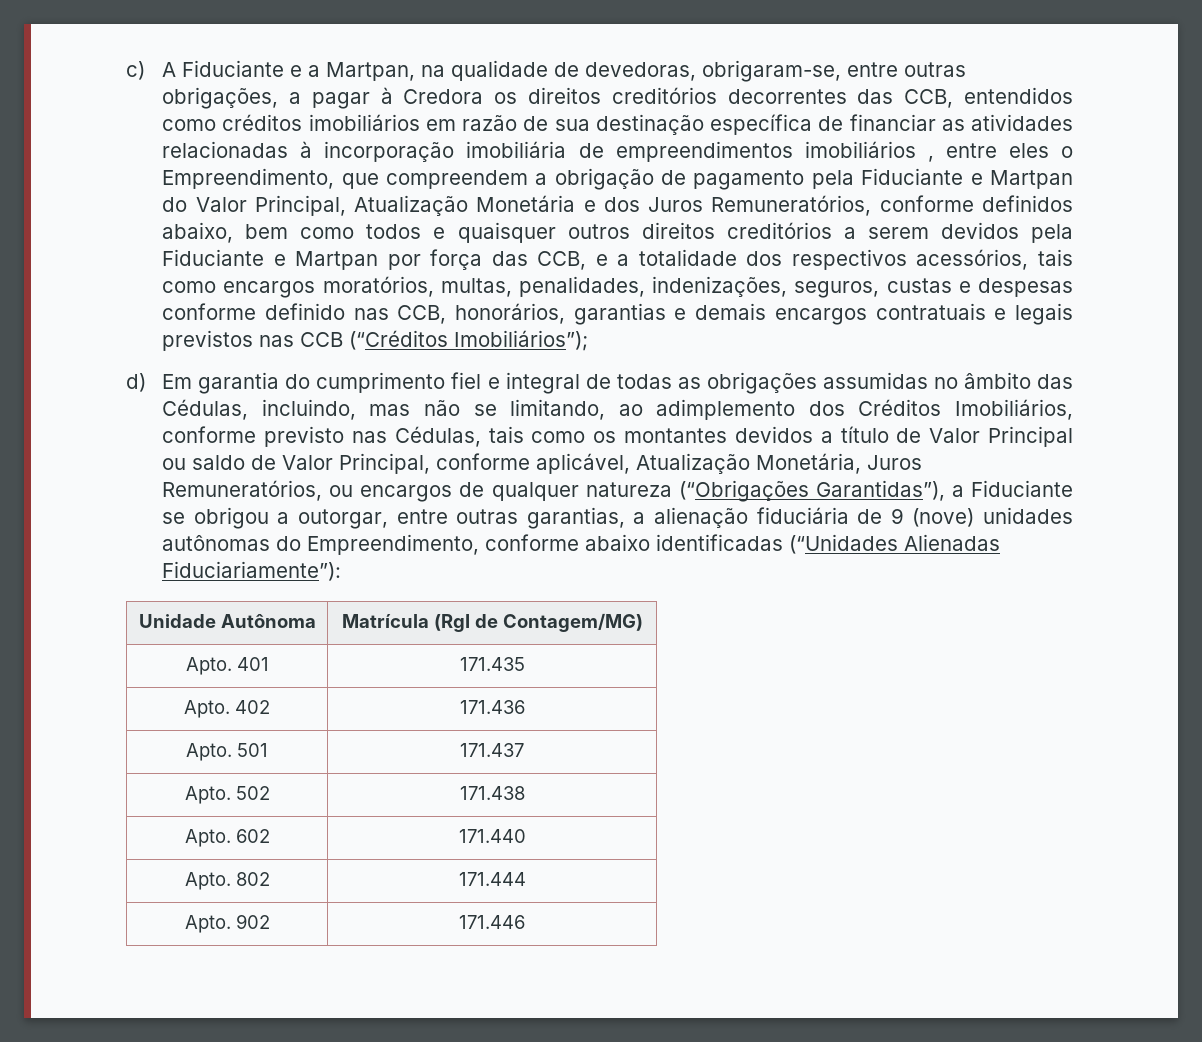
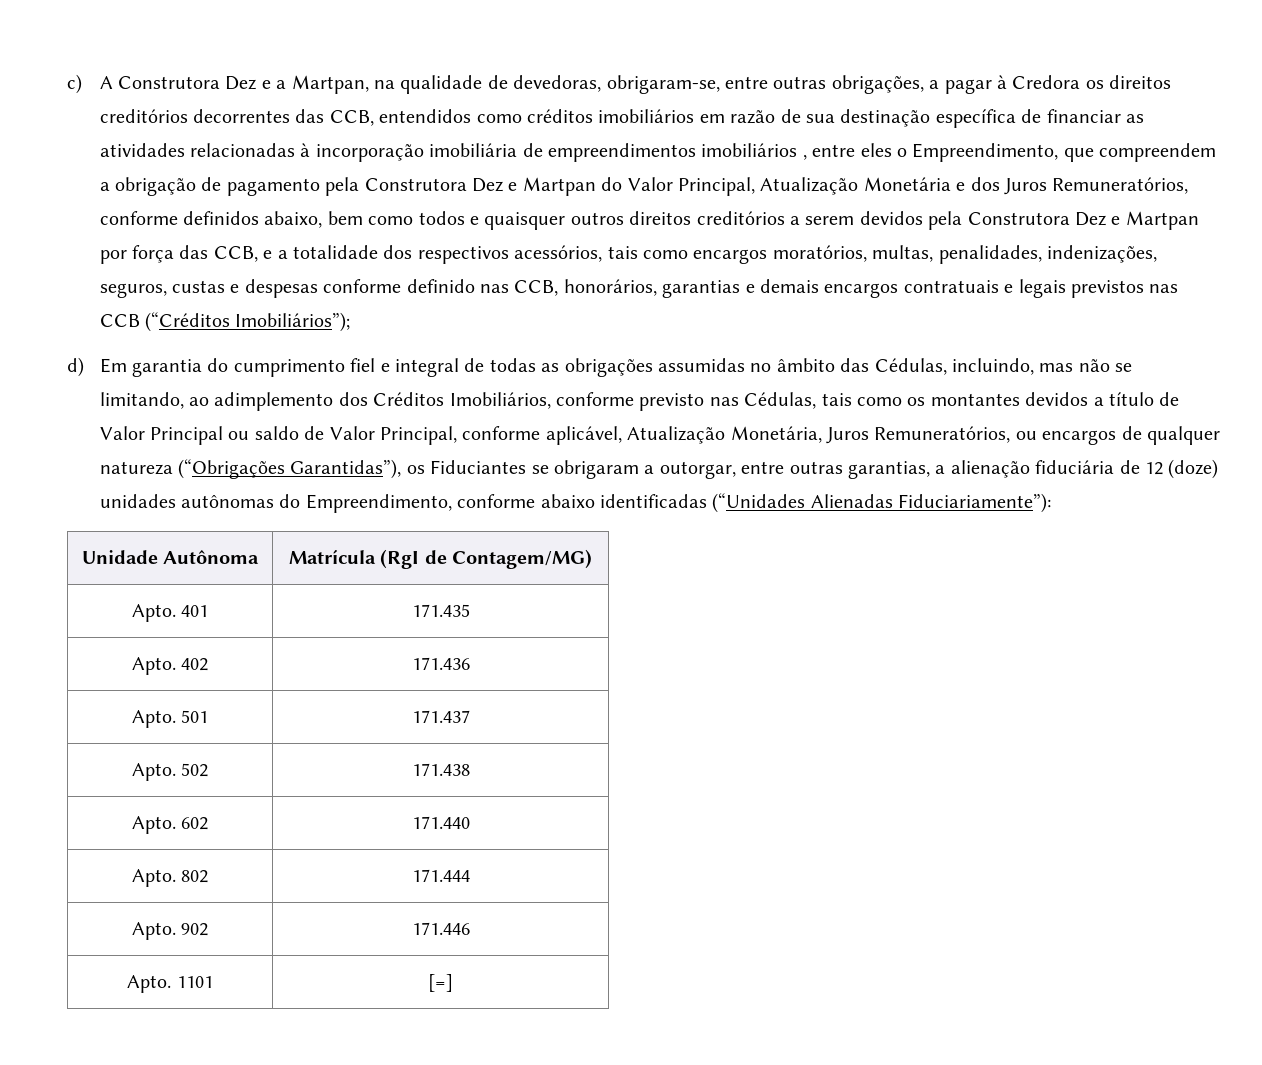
[182,60,285,77] Fiduciante -> [117,76,257,90] Construtora Dez
[861,168,964,185] Fiduciante -> [364,178,503,192] Construtora Dez
[162,249,265,266] Fiduciante -> [967,212,1106,226] Construtora Dez
[951,480,1073,497] [162,507,269,529] a Fiduciante se obrigou -> [406,460,639,479] os Fiduciantes se obrigaram
[890,508,975,527] 9 (nove) -> [1144,459,1219,479] 12 (doze)
(525, 922) none -> [127,975,213,993] [428,974,453,992] // Apto. 1101 | [=]

